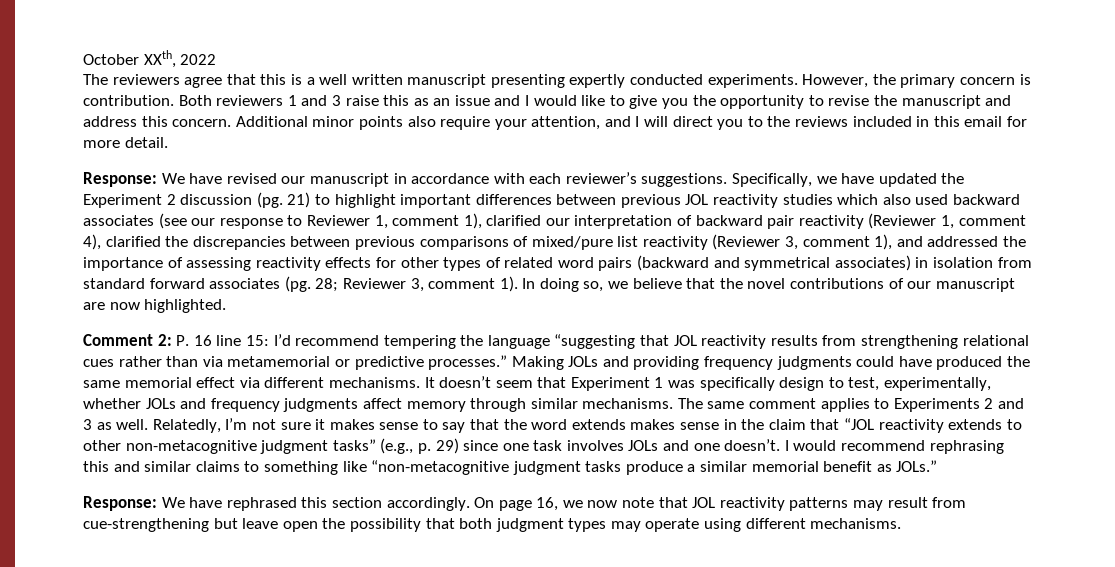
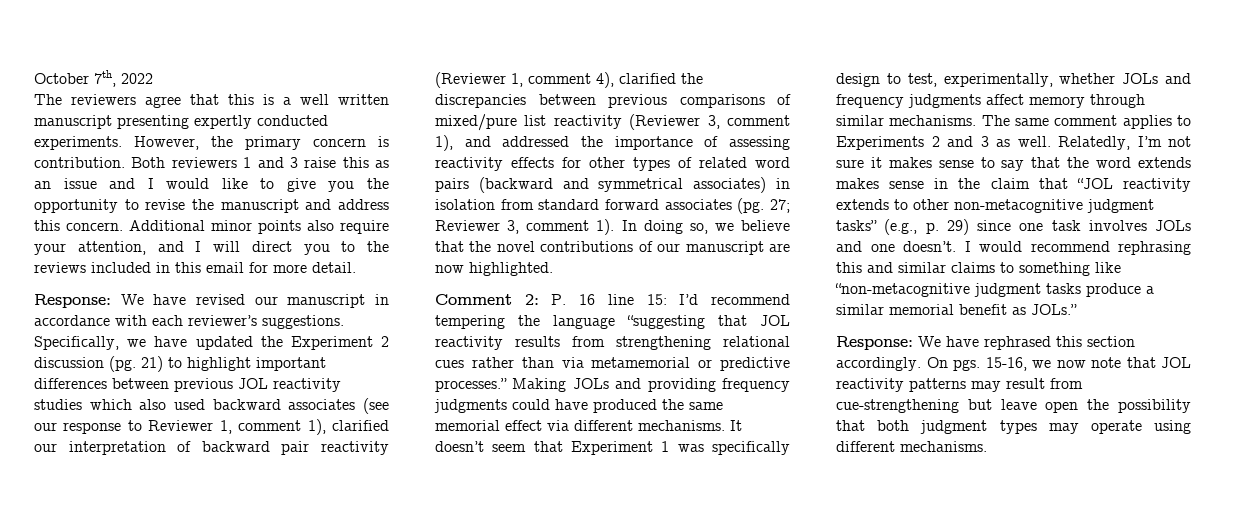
[143,50,176,68] XXth, -> [94,70,116,87] 7th,
[315,278,339,292] 28; -> [770,199,790,213] 27;
[498,497,559,511] page 16, -> [953,357,1027,371] pgs. 15-16,

